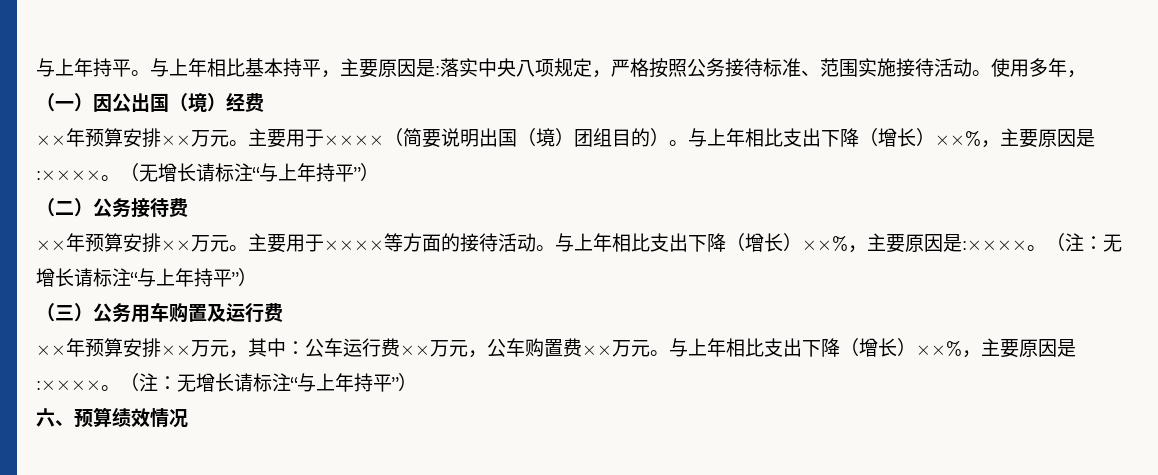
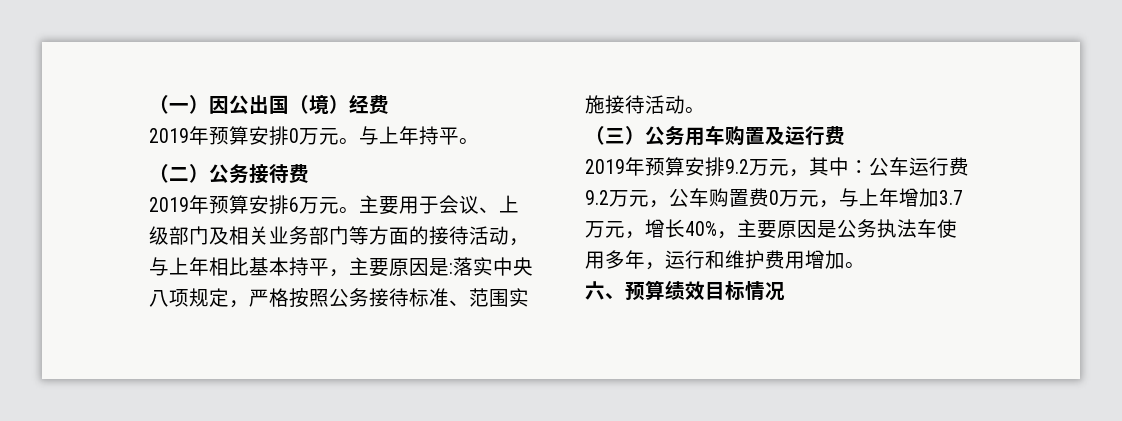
[36,58,150,77] 与上年持平。 -> [149,95,389,114] [149,126,479,146] [149,164,309,184] [149,195,519,215] [149,226,529,246] （一）因公出国（境）经费 // 2019年预算安排0万元。与上年持平。 // （二）公务接待费 // 2019年预算安排6万元。主要用于会议、上级部门及相关业务部门等方面的接待活动，
[991,58,1086,78] [36,93,264,112] [36,128,1095,148] [36,163,379,182] [36,198,188,218] [36,233,1122,253] [36,268,257,287] 使用多年，（一）因公出国（境）经费 // ××年预算安排××万元。主要用于××××（简要说明出国（境）团组目的）。与上年相比支出下降（增长）××%，主要原因是:××××。（无增长请标注“与上年持平”） // （二）公务接待费 // ××年预算安排××万元。主要用于××××等方面的接待活动。与上年相比支出下降（增长）××%，主要原因是:××××。（注：无增长请标注“与上年持平”） -> (705, 110) none
[36,338,191,358] ××年预算安排×× -> [585,157,749,177] 2019年预算安排9.2
[400,345,430,355] ×× -> [585,190,609,205] 9.2
[582,338,1076,358] [36,373,417,392] ××万元。与上年相比支出下降（增长）××%，主要原因是:××××。（注：无增长请标注“与上年持平”） -> [769,188,963,208] [585,219,957,239] [585,250,865,270] 0万元，与上年增加3.7万元，增长40%，主要原因是公务执法车使用多年，运行和维护费用增加。
(150, 417) none -> [705,281,745,300] 目标

